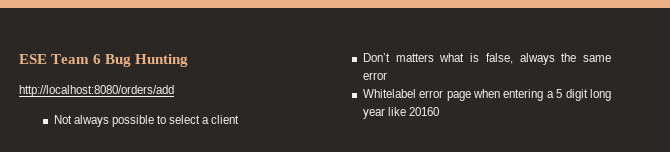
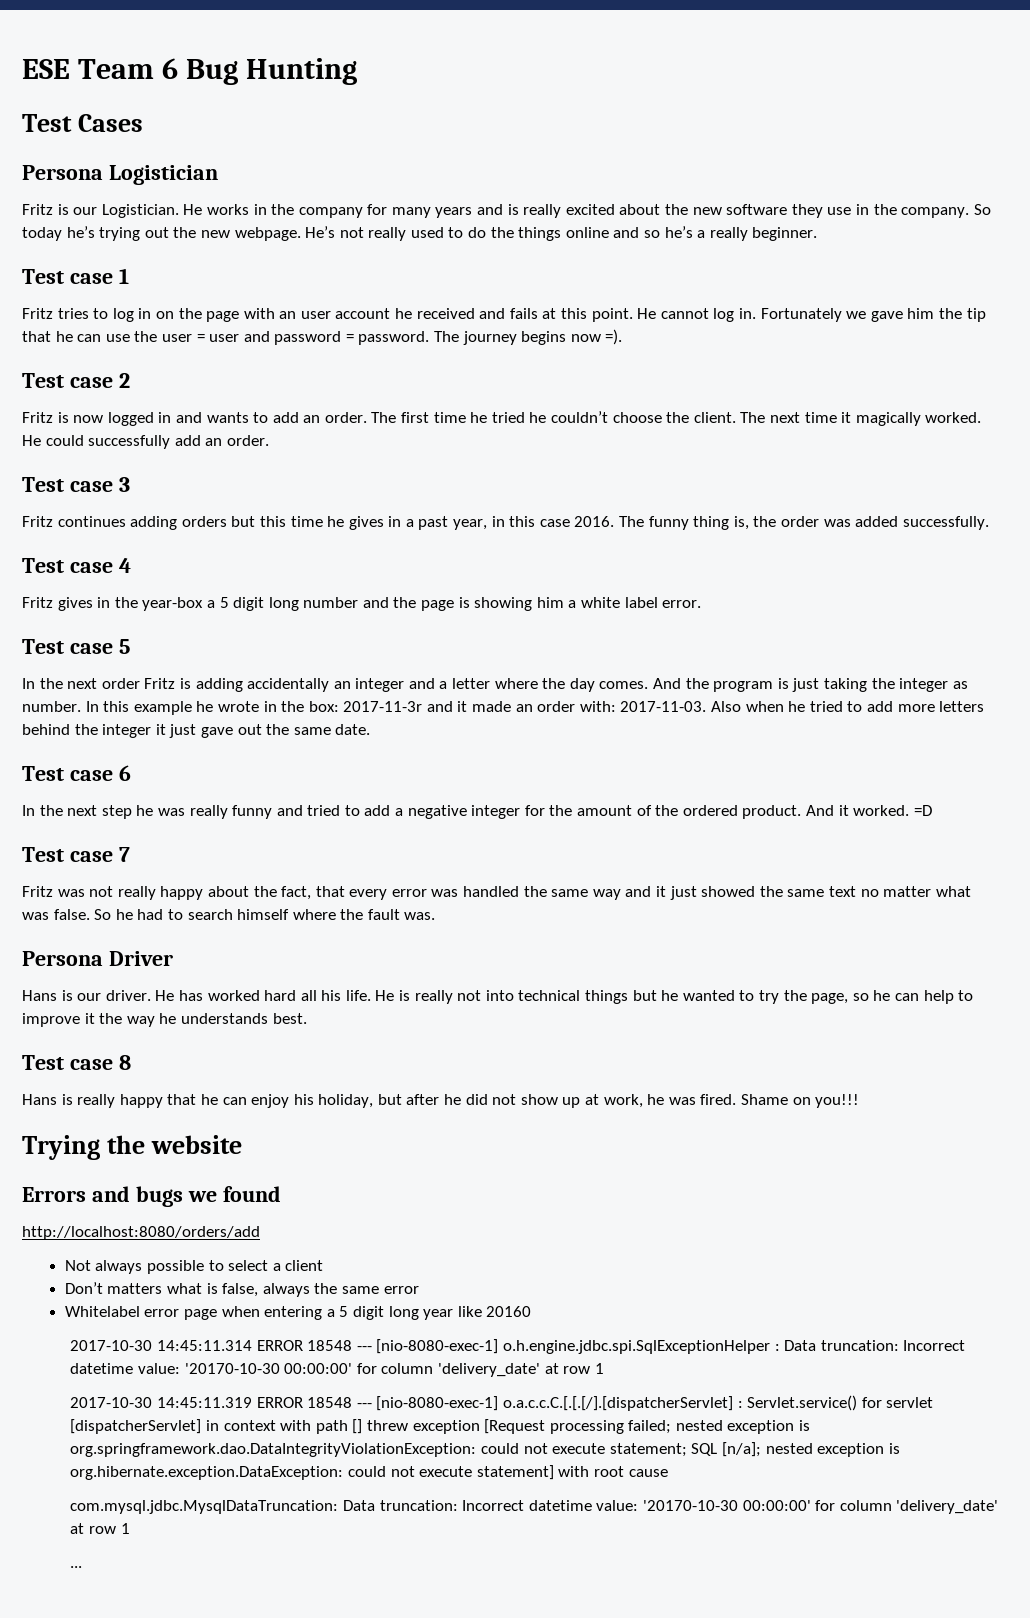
(189, 60) none -> [22,114,143,132] [22,165,218,185] [22,204,991,218] [22,226,818,241] [22,268,129,284] [22,308,986,322] [22,329,623,345] [22,373,130,388] [22,411,982,426] [22,435,269,449] [22,477,130,492] [22,516,989,530] [22,558,131,573] [22,597,702,611] [22,639,130,654] [22,678,968,692] [22,701,985,715] [22,724,371,738] [22,765,131,781] [22,805,932,819] [22,847,130,862] [22,886,971,900] [22,909,436,920] [22,951,173,966] [22,990,974,1004] [22,1013,307,1027] [22,1055,131,1070] [22,1094,860,1108] [22,1135,242,1160] [22,1186,281,1207] // Test Cases // Persona Logistician // Fritz is our Logistician. He works in the company for many years and is really excited about the new software they use in the company. So today he’s trying out the new webpage. He’s not really used to do the things online and so he’s a really beginner. // Test case 1 // Fritz tries to log in on the page with an user account he received and fails at this point. He cannot log in. Fortunately we gave him the tip that he can use the user = user and password = password. The journey begins now =). // Test case 2 // Fritz is now logged in and wants to add an order. The first time he tried he couldn’t choose the client. The next time it magically worked. He could successfully add an order. // Test case 3 // Fritz continues adding orders but this time he gives in a past year, in this case 2016. The funny thing is, the order was added successfully. // Test case 4 // Fritz gives in the year-box a 5 digit long number and the page is showing him a white label error. // Test case 5 // In the next order Fritz is adding accidentally an integer and a letter where the day comes. And the program is just taking the integer as number. In this example he wrote in the box: 2017-11-3r and it made an order with: 2017-11-03. Also when he tried to add more letters behind the integer it just gave out the same date. // Test case 6 // In the next step he was really funny and tried to add a negative integer for the amount of the ordered product. And it worked. =D // Test case 7 // Fritz was not really happy about the fact, that every error was handled the same way and it just showed the same text no matter what was false. So he had to search himself where the fault was. // Persona Driver // Hans is our driver. He has worked hard all his life. He is really not into technical things but he wanted to try the page, so he can help to improve it the way he understands best. // Test case 8 // Hans is really happy that he can enjoy his holiday, but after he did not show up at work, he was fired. Shame on you!!! // Trying the website // Errors and bugs we found
(439, 111) none -> [70,1339,966,1354] [70,1363,604,1377] [70,1395,934,1411] [70,1419,811,1434] [70,1442,900,1457] [70,1465,668,1480] [70,1500,999,1514] [70,1523,130,1534] [70,1566,83,1568] // 2017-10-30 14:45:11.314 ERROR 18548 --- [nio-8080-exec-1] o.h.engine.jdbc.spi.SqlExceptionHelper : Data truncation: Incorrect datetime value: '20170-10-30 00:00:00' for column 'delivery_date' at row 1 // 2017-10-30 14:45:11.319 ERROR 18548 --- [nio-8080-exec-1] o.a.c.c.C.[.[.[/].[dispatcherServlet] : Servlet.service() for servlet [dispatcherServlet] in context with path [] threw exception [Request processing failed; nested exception is org.springframework.dao.DataIntegrityViolationException: could not execute statement; SQL [n/a]; nested exception is org.hibernate.exception.DataException: could not execute statement] with root cause // com.mysql.jdbc.MysqlDataTruncation: Data truncation: Incorrect datetime value: '20170-10-30 00:00:00' for column 'delivery_date' at row 1 // ...

